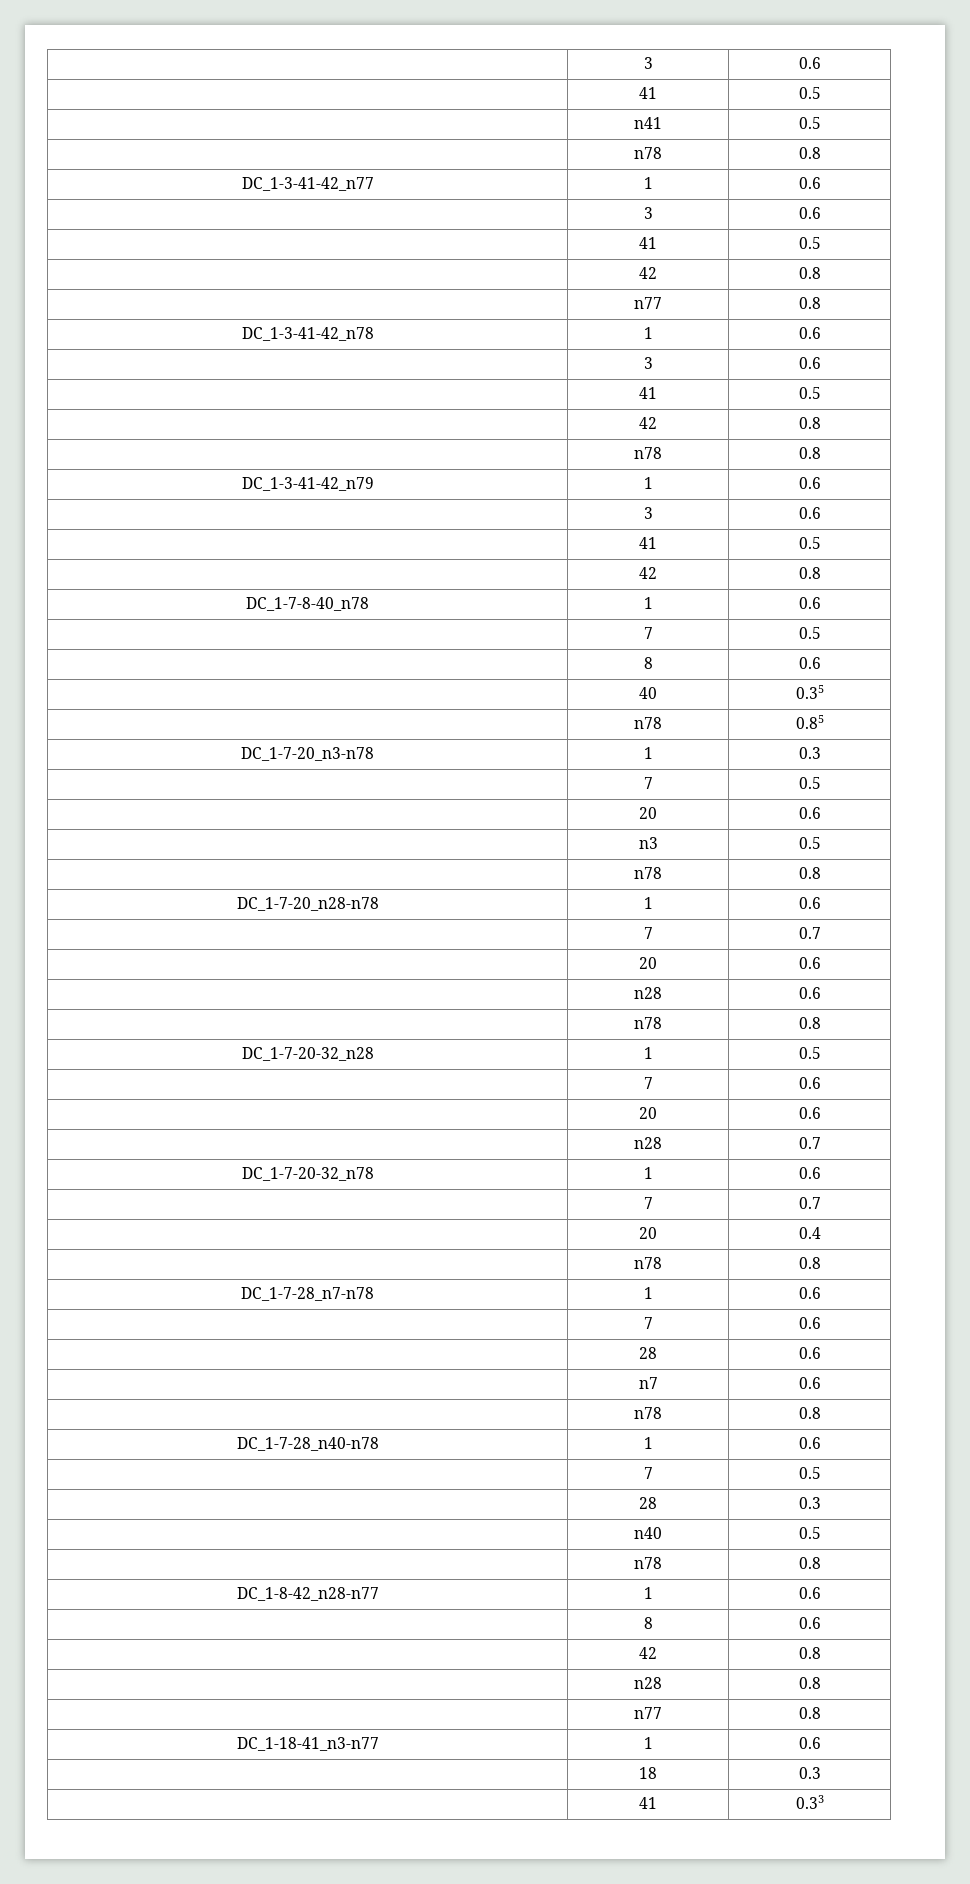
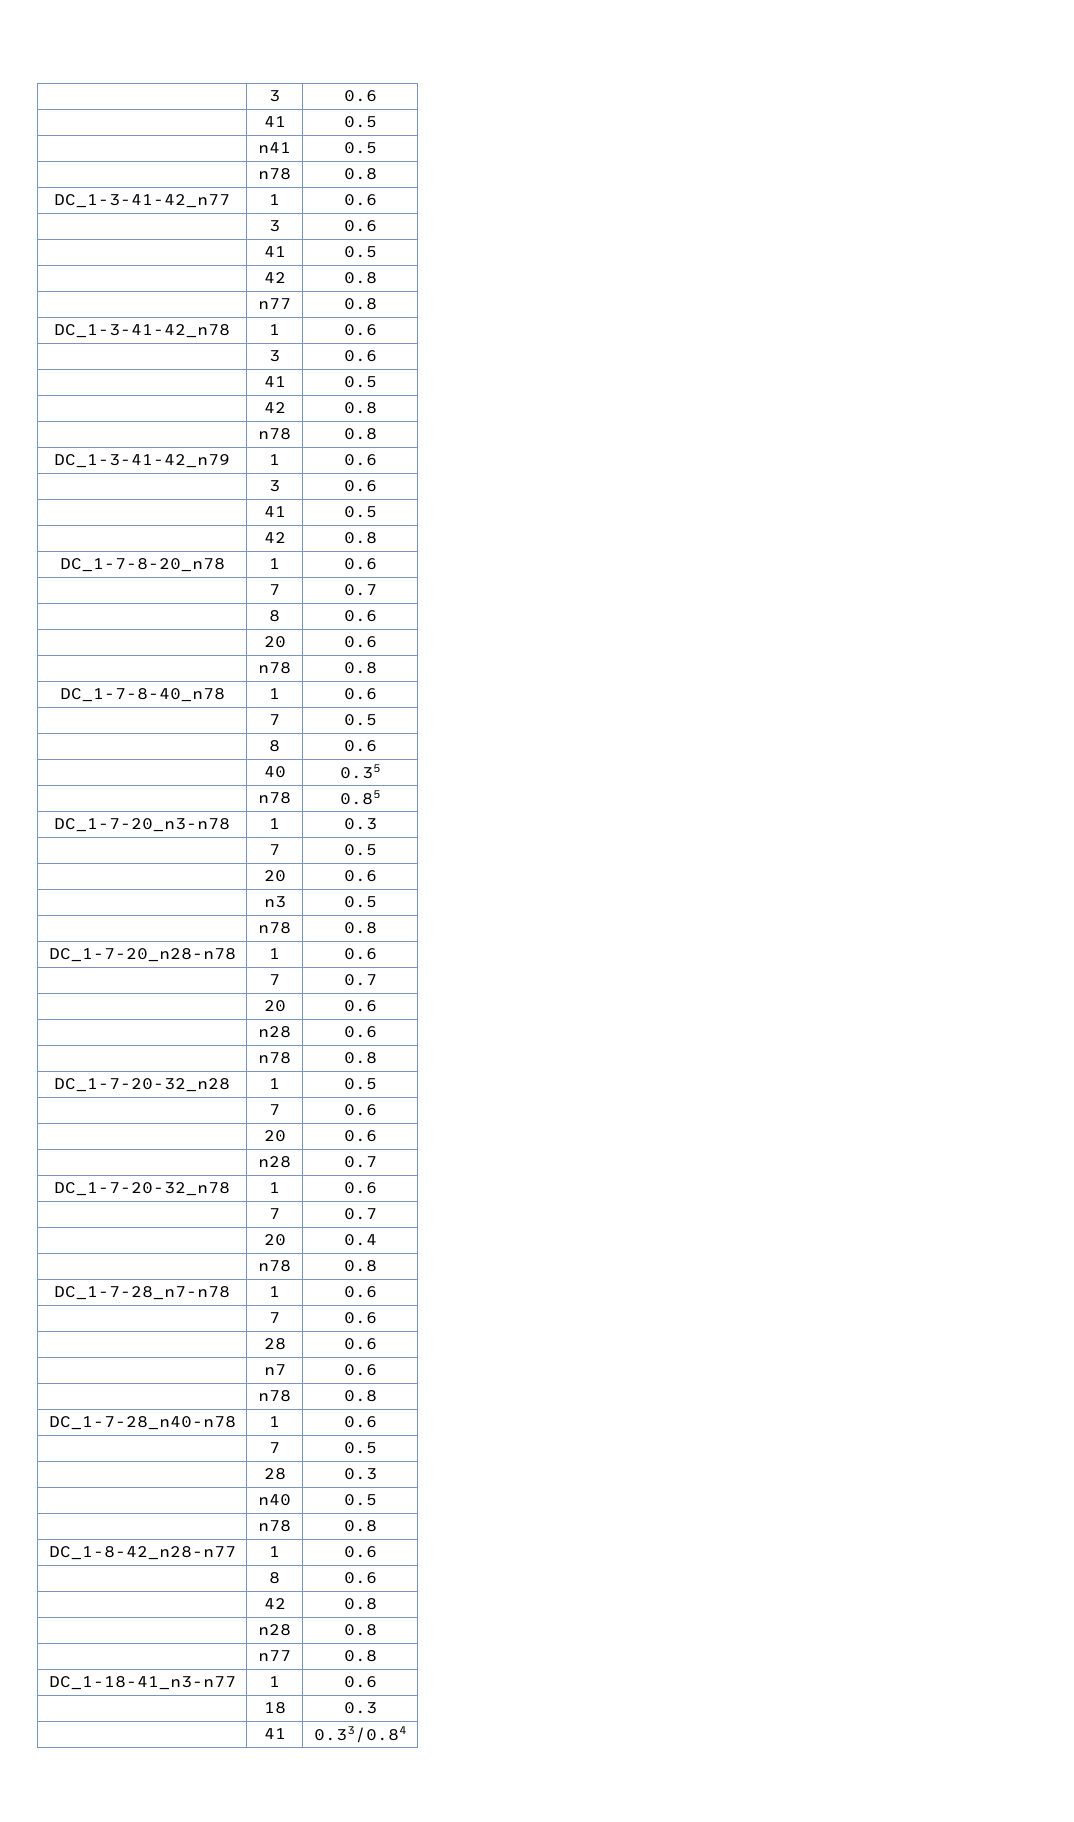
(821, 573) none -> [59,558,225,572] [269,558,280,569] [343,558,377,570] [269,584,280,595] [343,584,377,596] [269,610,280,622] [343,610,377,622] [263,636,286,648] [343,636,377,648] [258,662,291,674] [343,662,377,674] // DC_1-7-8-20_n78 | 1 | 0.6 // | 7 | 0.7 // | 8 | 0.6 // | 20 | 0.6 // | n78 | 0.8
[795,1795,824,1809] 0.33 -> [313,1726,407,1743] 0.33/0.84

